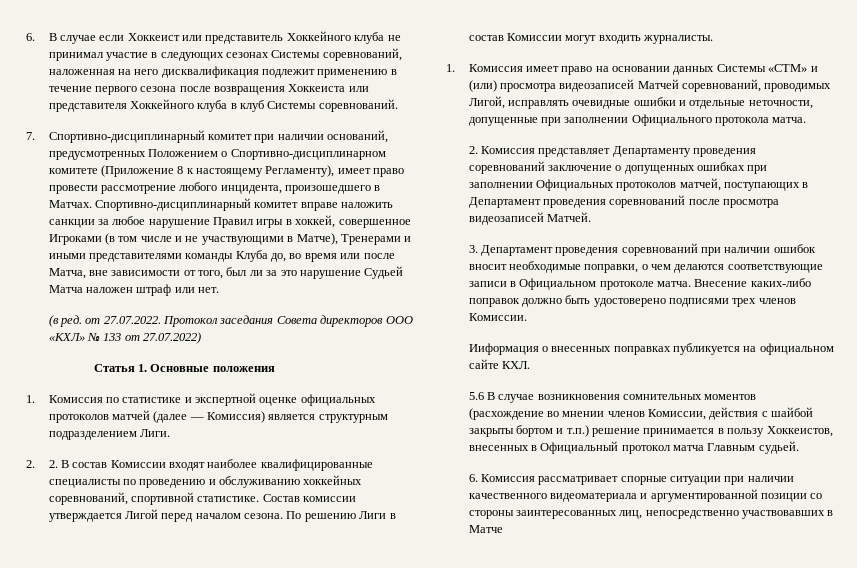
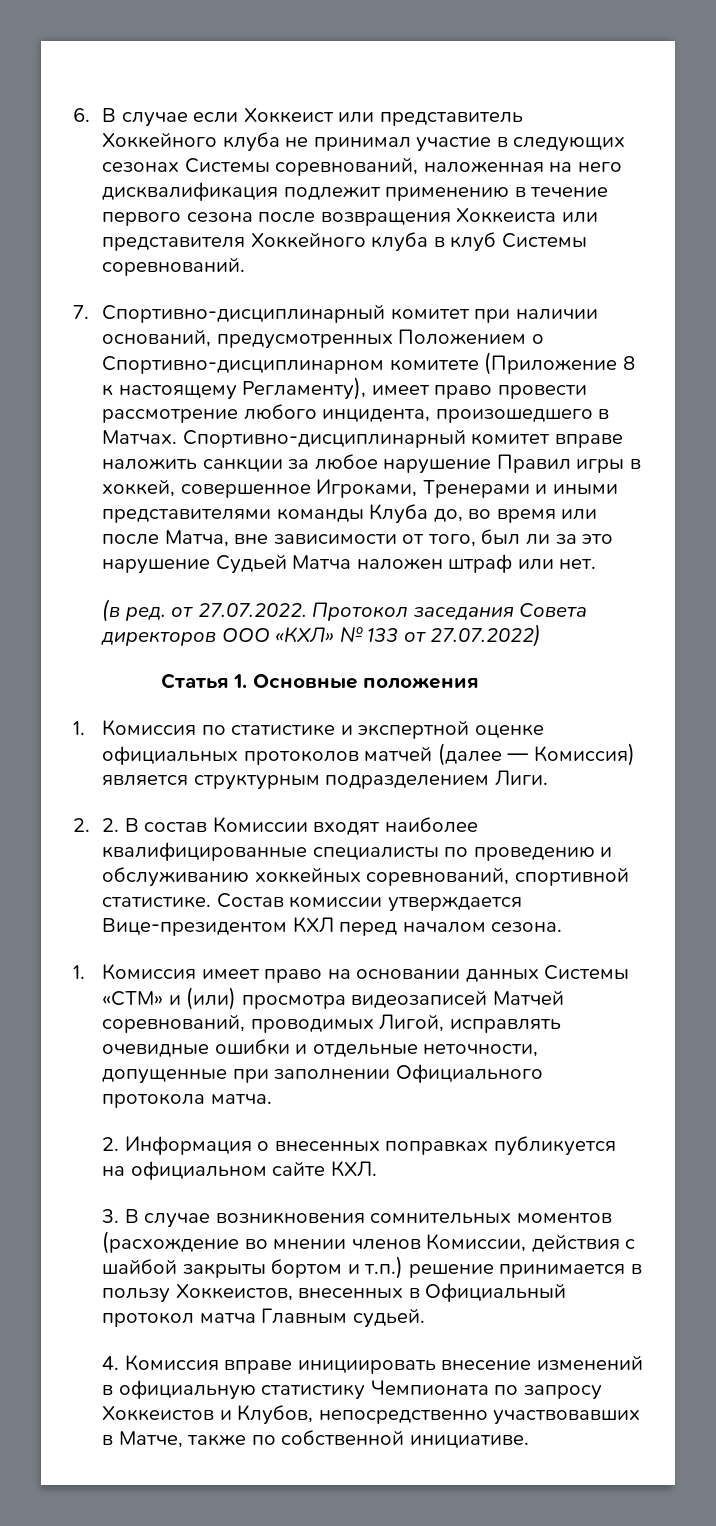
[48,233,338,245] Игроками (в том числе и не участвующими в Матче), -> [316,479,418,498] Игроками,
[124,509,158,519] Лигой -> [102,916,334,936] Вице-президентом КХЛ
[286,511,396,522] [468,33,714,44] По решению Лиги в состав Комиссии могут входить журналисты. -> (563, 927) none
[480,146,757,157] [468,161,768,174] [468,178,809,191] [468,195,780,208] [468,212,591,225] [468,243,816,256] [468,261,823,273] [468,278,811,290] [468,295,796,307] [468,313,527,321] [468,343,539,355] Комиссия представляет Департаменту проведения соревнований заключение о допущенных ошибках при заполнении Официальных протоколов матчей, поступающих в Департамент проведения соревнований после просмотра видеозаписей Матчей. // 3. Департамент проведения соревнований при наличии ошибок вносит необходимые поправки, о чем делаются соответствующие записи в Официальном протоколе матча. Внесение каких-либо поправок должно быть удостоверено подписями трех членов Комиссии. // Ииформация -> [124,1136,252,1155] Информация
[468,392,484,400] 5.6 -> [102,1209,120,1223] 3.
[468,474,794,485] [468,489,823,502] [468,510,834,519] [468,525,503,533] 6. Комиссия рассматривает спорные ситуации при наличии качественного видеоматериала и аргументированной позиции со стороны заинтересованных лиц, непосредственно участвовавших в Матче -> [102,1354,643,1374] [102,1380,602,1400] [102,1404,641,1425] [102,1430,529,1448] 4. Комиссия вправе инициировать внесение изменений в официальную статистику Чемпионата по запросу Хоккеистов и Клубов, непосредственно участвовавших в Матче, также по собственной инициативе.

